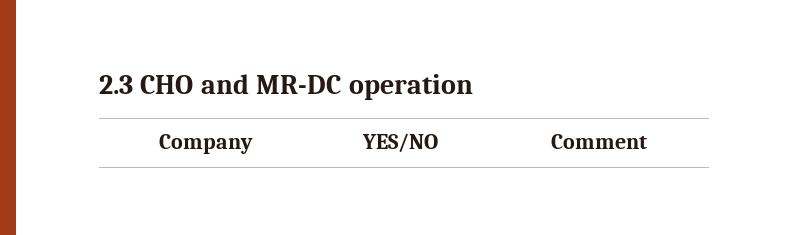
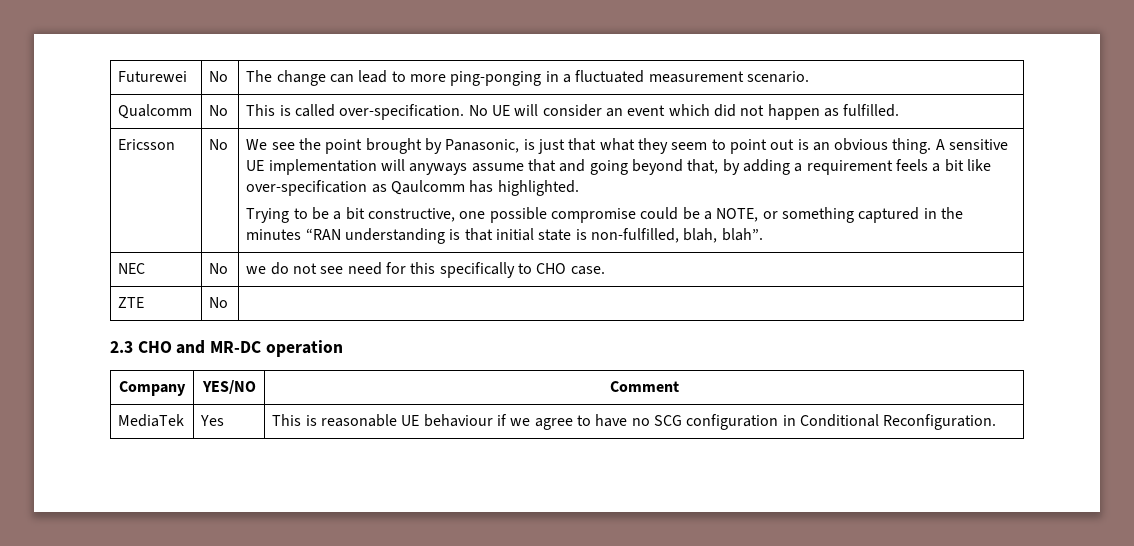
(99, 84) none -> [118,71,188,82] [209,71,229,82] [246,70,809,86] [118,104,193,119] [209,105,229,116] [246,104,900,120] [118,139,176,150] [209,139,229,150] [246,138,1009,154] [246,159,991,175] [246,180,579,196] [246,207,963,223] [246,228,763,244] [118,263,146,274] [209,263,229,274] [246,262,605,278] [118,297,145,308] [209,297,229,308] Futurewei | No | The change can lead to more ping-ponging in a fluctuated measurement scenario. // Qualcomm | No | This is called over-specification. No UE will consider an event which did not happen as fulfilled. // Ericsson | No | We see the point brought by Panasonic, is just that what they seem to point out is an obvious thing. A sensitive UE implementation will anyways assume that and going beyond that, by adding a requirement feels a bit like over-specification as Qaulcomm has highlighted. // Trying to be a bit constructive, one possible compromise could be a NOTE, or something captured in the minutes “RAN understanding is that initial state is non-fulfilled, blah, blah”. // NEC | No | we do not see need for this specifically to CHO case. // ZTE | No | //
(647, 141) none -> [118,414,185,427] [200,415,225,426] [272,414,997,430] // MediaTek | Yes | This is reasonable UE behaviour if we agree to have no SCG configuration in Conditional Reconfiguration.

